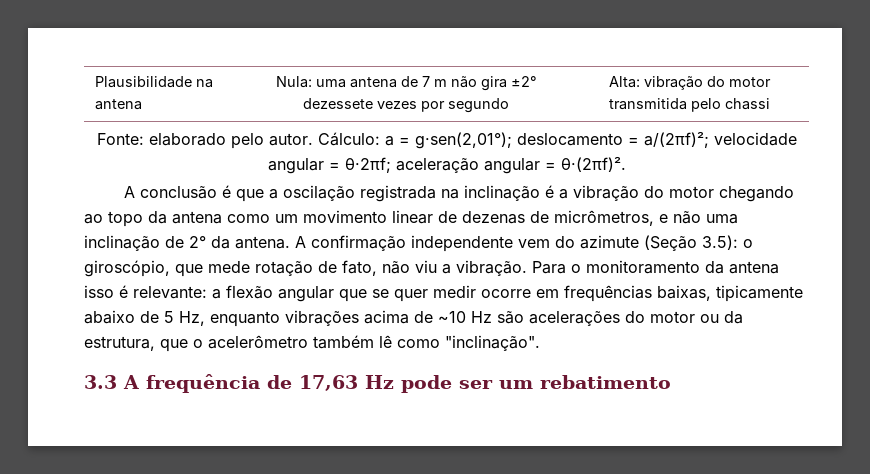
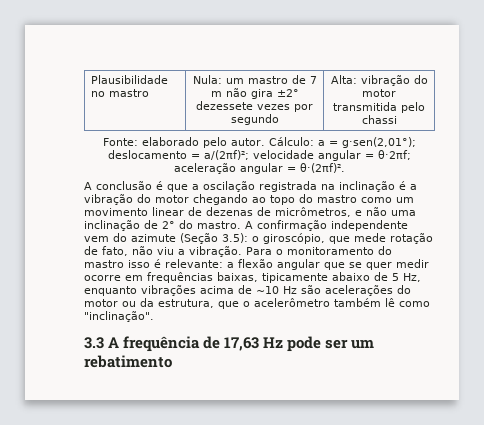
[195,79,213,88] [94,99,142,110] na antena -> [91,89,150,97] no mastro
[315,77,397,88] uma antena -> [225,76,288,84] um mastro
[148,211,222,224] da antena -> [299,194,357,203] do mastro
[211,236,290,249] da antena. -> [179,220,241,229] do mastro.
[705,261,779,274] da antena -> [378,246,392,255] [84,260,124,268] do mastro

